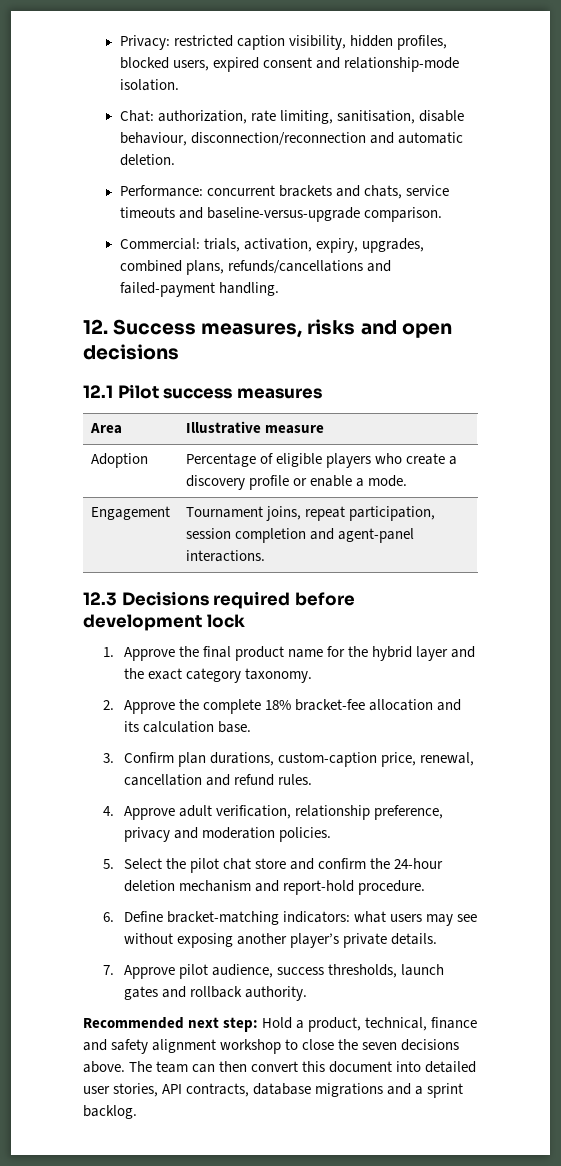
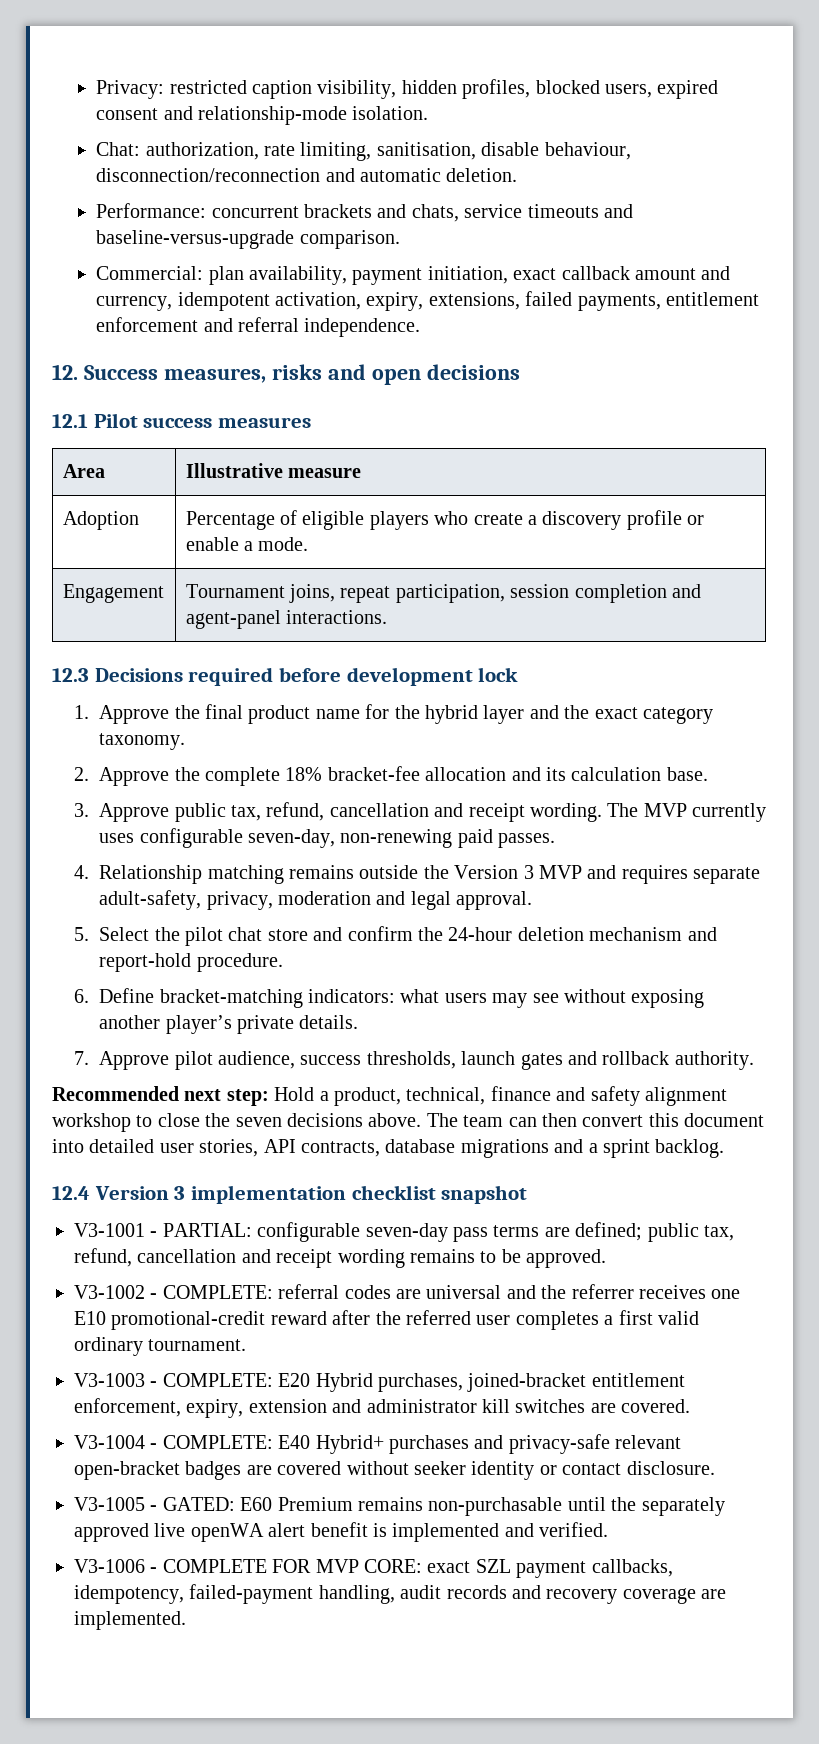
[203,238,425,253] [119,260,392,275] [119,282,279,297] trials, activation, expiry, upgrades, combined plans, refunds/cancellations and failed-payment handling. -> [208,266,731,285] [96,291,759,311] [96,317,421,337] plan availability, payment initiation, exact callback amount and currency, idempotent activation, expiry, extensions, failed payments, entitlement enforcement and referral independence.
[123,752,474,767] [123,774,312,786] [103,805,443,820] [123,827,331,842] Confirm plan durations, custom-caption price, renewal, cancellation and refund rules. // 4. Approve adult verification, relationship preference, privacy and moderation policies. -> [99,802,767,822] [99,828,556,848] [74,865,761,884] [99,890,533,910] Approve public tax, refund, cancellation and receipt wording. The MVP currently uses configurable seven-day, non-renewing paid passes. // 4. Relationship matching remains outside the Version 3 MVP and requires separate adult-safety, privacy, moderation and legal approval.
(137, 1112) none -> [52,1185,528,1204] [74,1222,734,1242] [74,1248,607,1268] [74,1284,741,1299] [74,1310,699,1330] [74,1337,247,1356] [74,1373,685,1392] [74,1398,691,1418] [74,1434,682,1454] [74,1461,715,1480] [74,1497,725,1516] [74,1522,609,1542] [74,1559,673,1578] [74,1584,727,1604] [74,1611,186,1630] // 12.4 Version 3 implementation checklist snapshot // V3-1001 - PARTIAL: configurable seven-day pass terms are defined; public tax, refund, cancellation and receipt wording remains to be approved. // V3-1002 - COMPLETE: referral codes are universal and the referrer receives one E10 promotional-credit reward after the referred user completes a first valid ordinary tournament. // V3-1003 - COMPLETE: E20 Hybrid purchases, joined-bracket entitlement enforcement, expiry, extension and administrator kill switches are covered. // V3-1004 - COMPLETE: E40 Hybrid+ purchases and privacy-safe relevant open-bracket badges are covered without seeker identity or contact disclosure. // V3-1005 - GATED: E60 Premium remains non-purchasable until the separately approved live openWA alert benefit is implemented and verified. // V3-1006 - COMPLETE FOR MVP CORE: exact SZL payment callbacks, idempotency, failed-payment handling, audit records and recovery coverage are implemented.

